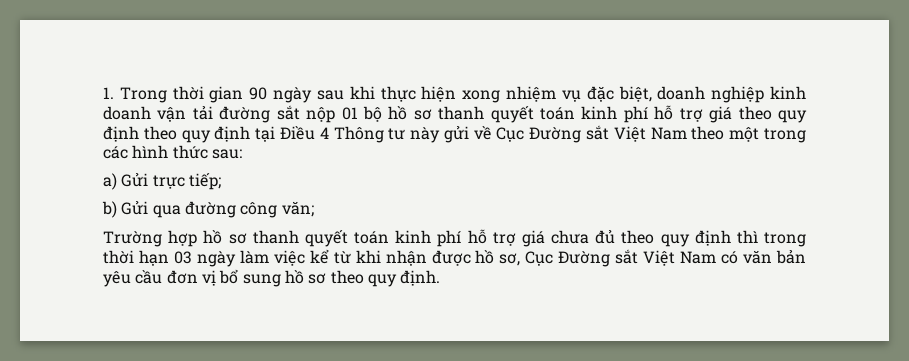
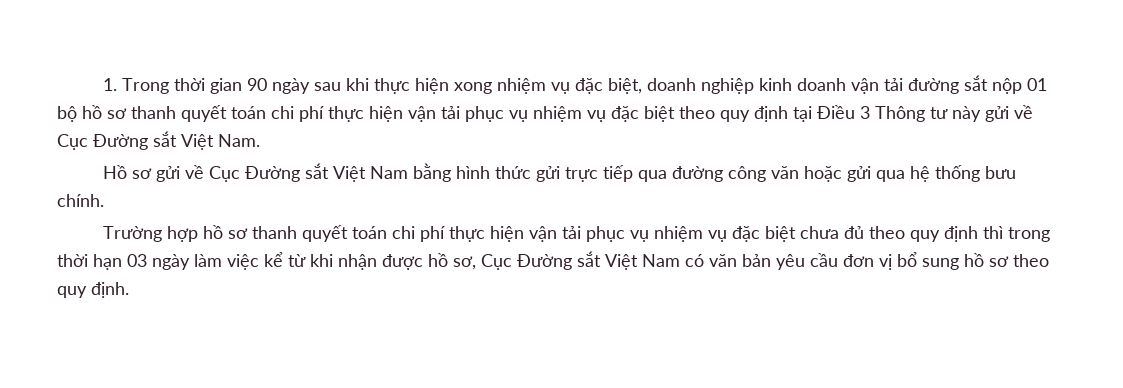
[581,105,808,123] [103,126,139,142] kinh phí hỗ trợ giá theo quy định -> [271,106,675,122] chi phí thực hiện vận tải phục vụ nhiệm vụ đặc biệt
[319,127,329,139] 4 -> [860,106,870,119] 3
[650,126,806,143] [103,145,242,159] [103,173,221,190] [102,201,314,218] Nam theo một trong các hình thức sau: // a) Gửi trực tiếp; // b) Gửi qua đường công văn; -> [218,134,260,147] [103,163,1017,182] [57,194,104,207] Nam. // Hồ sơ gửi về Cục Đường sắt Việt Nam bằng hình thức gửi trực tiếp qua đường công văn hoặc gửi qua hệ thống bưu chính.
[395,229,545,247] kinh phí hỗ trợ giá -> [392,226,797,242] chi phí thực hiện vận tải phục vụ nhiệm vụ đặc biệt

